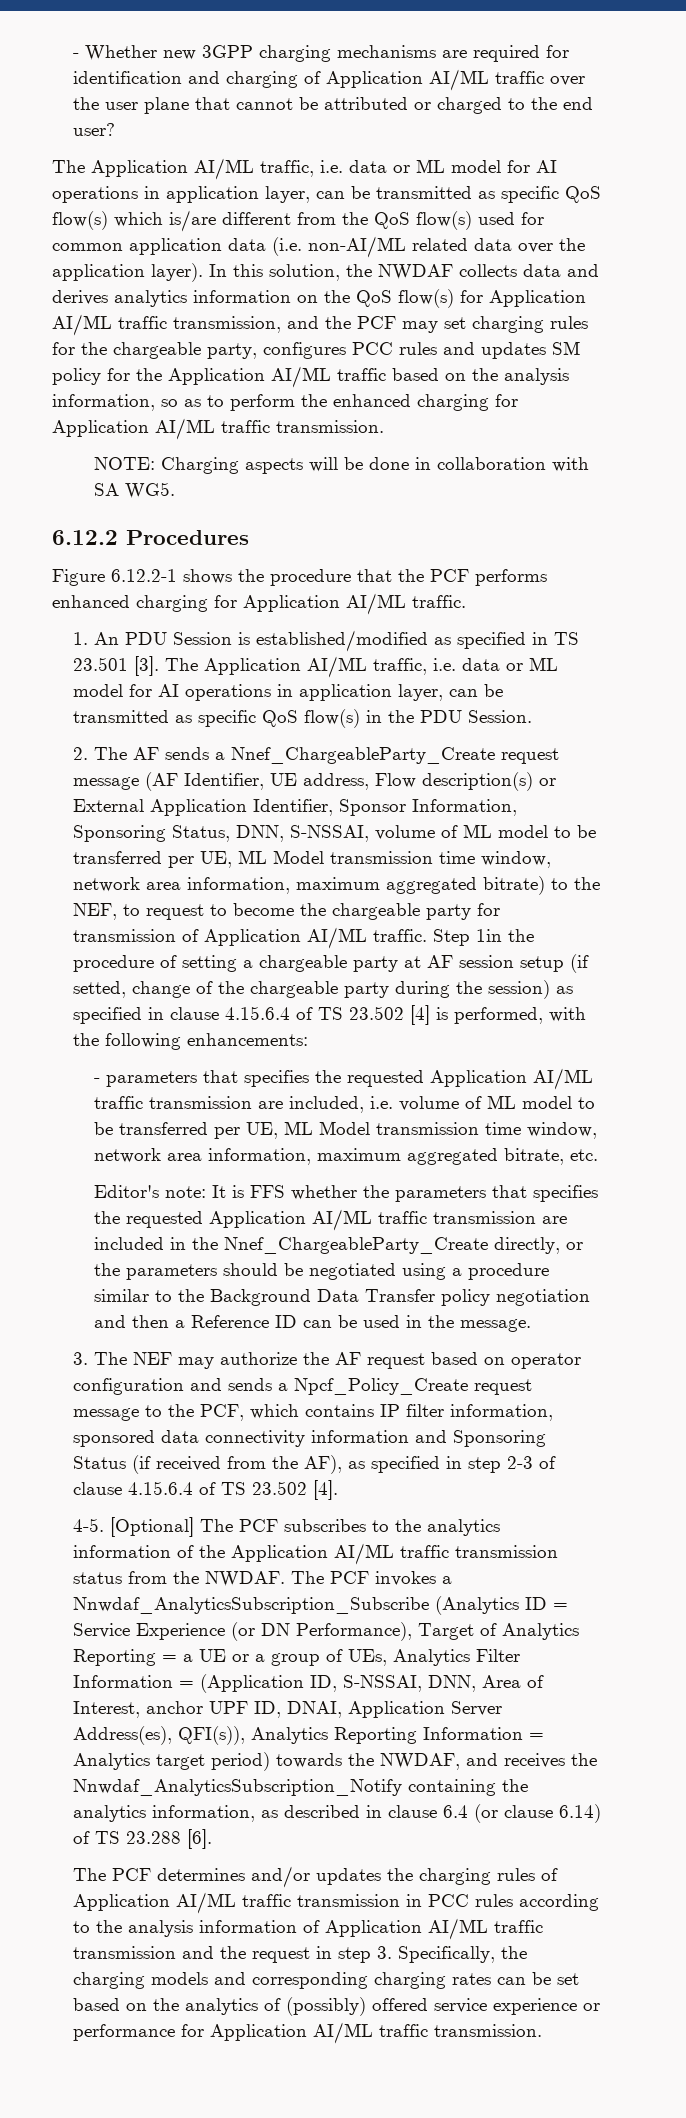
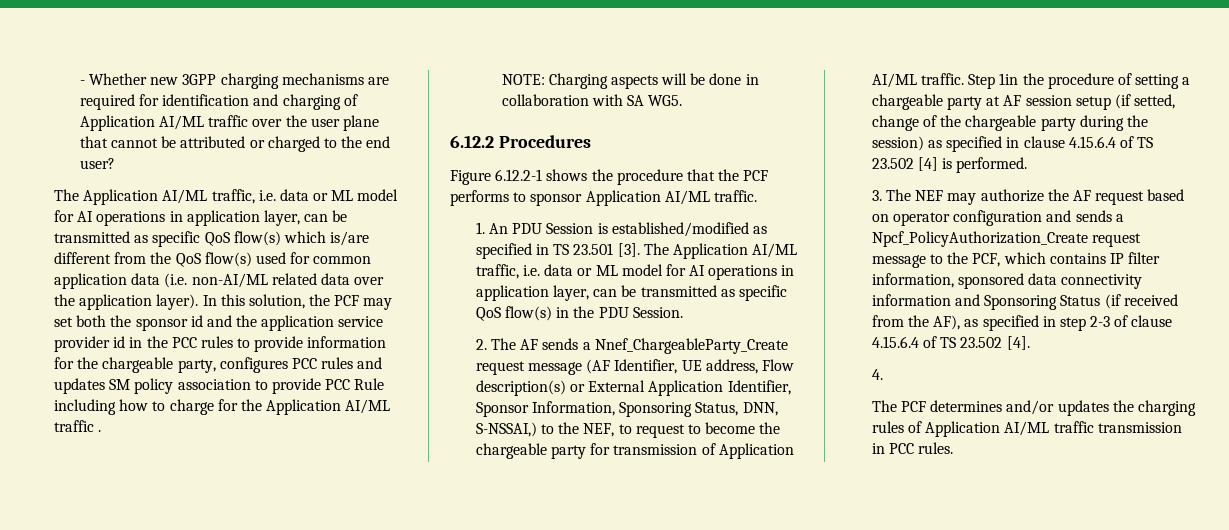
[378,264,599,280] [52,289,586,308] [52,314,588,336] NWDAF collects data and derives analytics information on the QoS flow(s) for Application AI/ML traffic transmission, and the PCF may set charging rules -> [334,295,393,310] [54,315,384,331] [54,336,387,352] PCF may set both the sponsor id and the application service provider id in the PCC rules to provide information
(101, 376) none -> [177,378,385,394] [54,399,214,415] association to provide PCC Rule including how to charge
[392,368,569,385] [52,394,518,411] [52,418,384,440] based on the analysis information, so as to perform the enhanced charging for Application AI/ML traffic transmission. -> [98,430,102,432] .
[52,595,237,612] enhanced charging for -> [513,192,583,206] to sponsor
[290,824,597,842] [73,850,552,868] [73,876,546,895] S-NSSAI, volume of ML model to be transferred per UE, ML Model transmission time window, network area information, maximum aggregated bitrate) -> [475,422,537,437] S-NSSAI,)
[454,1007,587,1024] [73,1033,309,1050] [94,1068,594,1090] [94,1095,596,1113] [94,1121,598,1139] [94,1148,599,1165] [94,1185,599,1202] [94,1209,568,1231] [94,1237,584,1254] [94,1263,550,1280] [94,1289,591,1306] [94,1315,532,1332] performed, with the following enhancements: // - parameters that specifies the requested Application AI/ML traffic transmission are included, i.e. volume of ML model to be transferred per UE, ML Model transmission time window, network area information, maximum aggregated bitrate, etc. // Editor's note: It is FFS whether the parameters that specifies the requested Application AI/ML traffic transmission are included in the Nnef_ChargeableParty_Create directly, or the parameters should be negotiated using a procedure similar to the Background Data Transfer policy negotiation and then a Reference ID can be used in the message. -> [956,157,1028,173] performed.
[294,1378,469,1395] Npcf_Policy_Create -> [871,231,1088,247] Npcf_PolicyAuthorization_Create
[73,1517,501,1537] [73,1543,559,1565] [73,1571,453,1587] [73,1596,569,1615] [73,1622,580,1641] [73,1649,521,1666] [73,1674,545,1693] [73,1701,503,1718] [73,1726,545,1745] [73,1752,598,1771] [73,1779,529,1796] [73,1804,602,1823] [73,1829,213,1849] 4-5. [Optional] The PCF subscribes to the analytics information of the Application AI/ML traffic transmission status from the NWDAF. The PCF invokes a Nnwdaf_AnalyticsSubscription_Subscribe (Analytics ID = Service Experience (or DN Performance), Target of Analytics Reporting = a UE or a group of UEs, Analytics Filter Information = (Application ID, S-NSSAI, DNN, Area of Interest, anchor UPF ID, DNAI, Application Server Address(es), QFI(s)), Analytics Reporting Information = Analytics target period) towards the NWDAF, and receives the Nnwdaf_AnalyticsSubscription_Notify containing the analytics information, as described in clause 6.4 (or clause 6.14) of TS 23.288 [6]. -> [871,369,883,380] 4.
[475,1894,600,1911] [73,1918,544,1940] [73,1946,528,1963] [73,1972,580,1989] [73,1997,601,2016] [73,2022,543,2044] rules according to the analysis information of Application AI/ML traffic transmission and the request in step 3. Specifically, the charging models and corresponding charging rates can be set based on the analytics of (possibly) offered service experience or performance for Application AI/ML traffic transmission. -> [918,442,954,454] rules.

